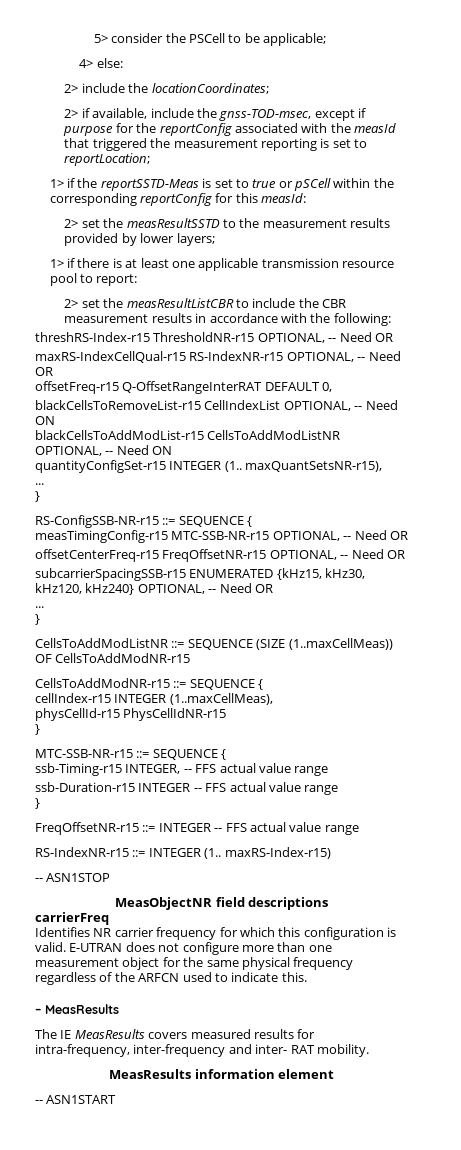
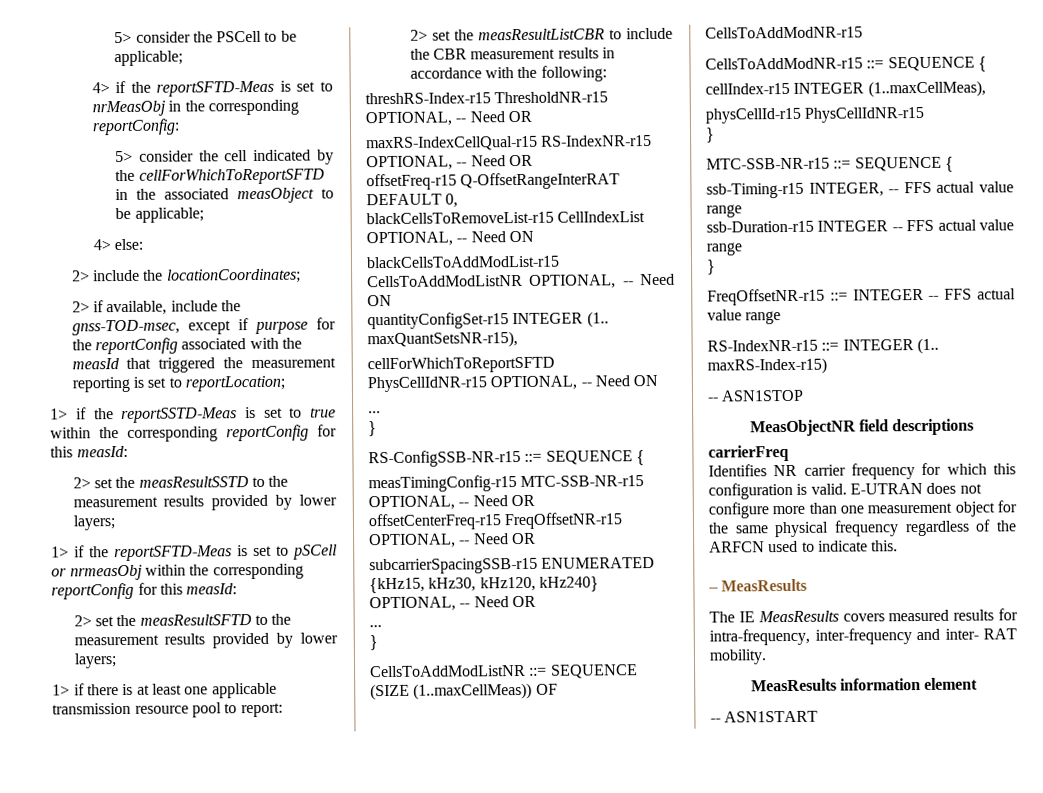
(327, 39) none -> [91,80,333,97] [91,99,299,117] [91,118,180,136] [115,149,334,165] [115,168,325,185] [115,187,334,204] [115,207,204,223] // 4> if the reportSFTD-Meas is set to nrMeasObj in the corresponding reportConfig: // 5> consider the cell indicated by the cellForWhichToReportSFTD in the associated measObject to be applicable;
[278,178,332,191] or pSCell -> (337, 412) none
(215, 239) none -> [51,544,339,562] [51,563,304,581] [51,582,238,600] [73,613,292,627] [73,632,339,649] [73,653,117,669] // 1> if the reportSFTD-Meas is set to pSCell or nrmeasObj within the corresponding reportConfig for this measId: // 2> set the measResultSFTD to the measurement results provided by lower layers;
(383, 466) none -> [367,356,555,374] [367,374,659,393] // cellForWhichToReportSFTD PhysCellIdNR-r15 OPTIONAL, -- Need ON

